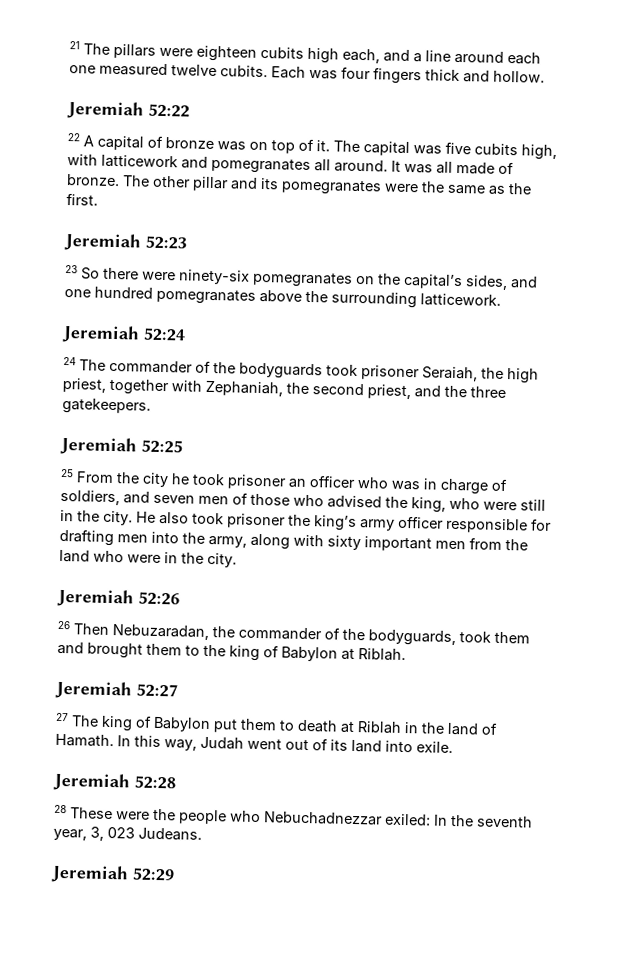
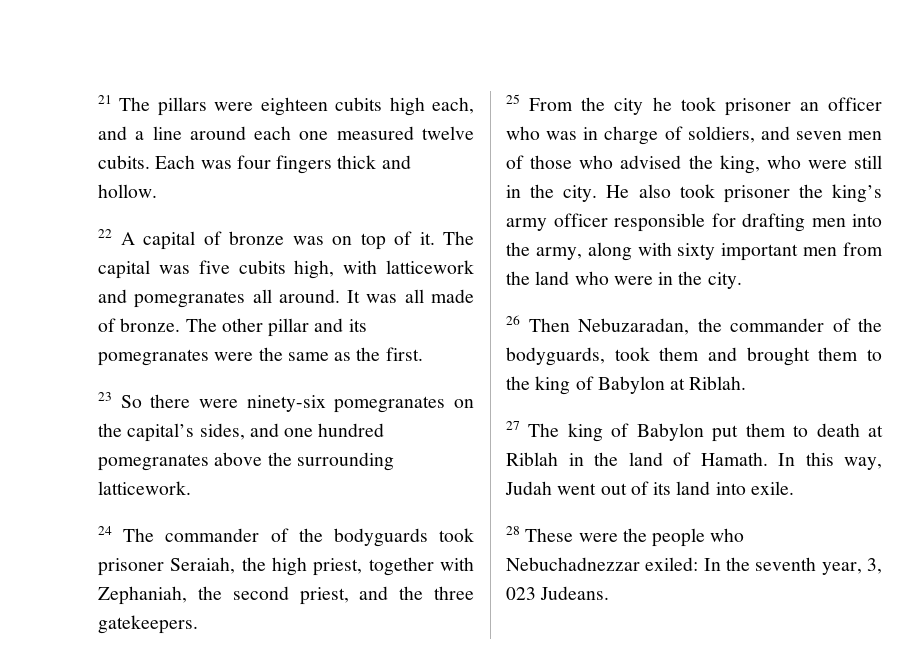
[67,101,190,120] // Jeremiah 52:22 -> (157, 191) none
[64,232,187,252] // Jeremiah 52:23 -> (423, 354) none
[62,324,186,344] // Jeremiah 52:24 -> (191, 488) none
[60,436,183,456] // Jeremiah 52:25 -> (198, 624) none
[57,588,180,608] // Jeremiah 52:26 -> (742, 280) none
[55,680,178,700] // Jeremiah 52:27 -> (747, 383) none
[53,772,176,792] // Jeremiah 52:28 -> (794, 488) none
[51,864,175,884] // Jeremiah 52:29 -> (610, 593) none

